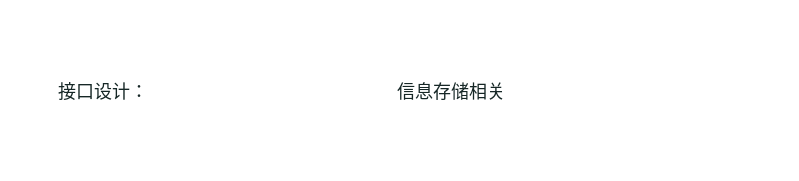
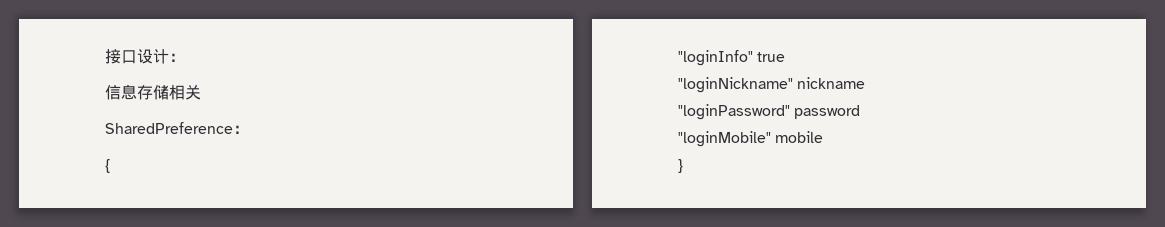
(505, 91) none -> [105,122,249,134] [105,159,110,173] [678,50,786,66] [678,77,866,93] [678,104,861,120] [678,131,824,147] [678,159,683,173] // SharedPreference： // { // "loginInfo" true // "loginNickname" nickname // "loginPassword" password // "loginMobile" mobile // }

